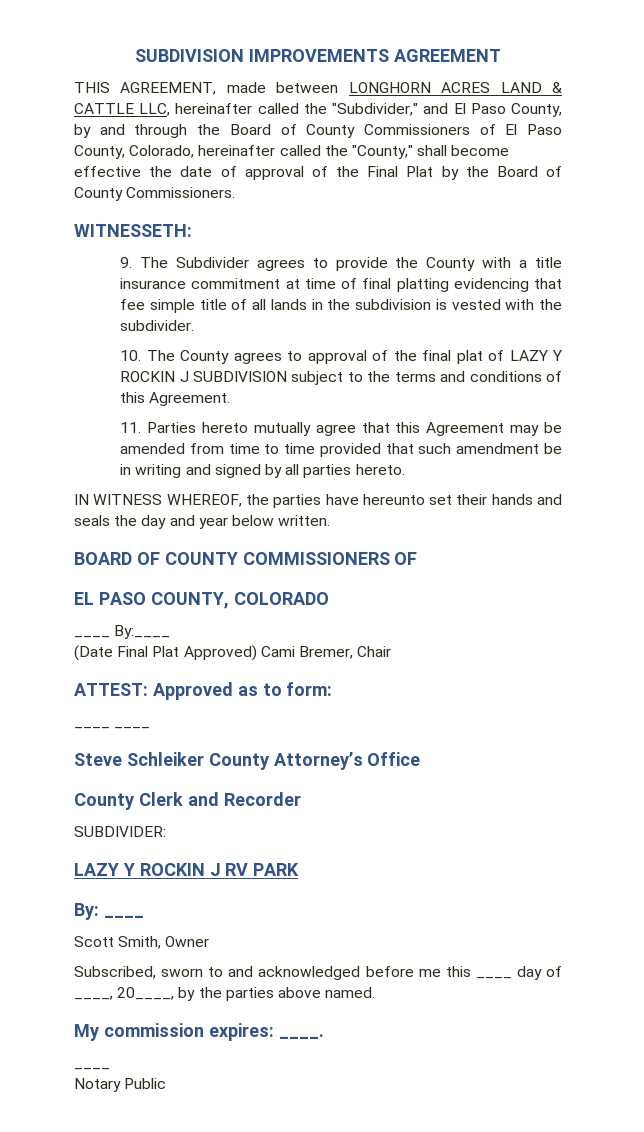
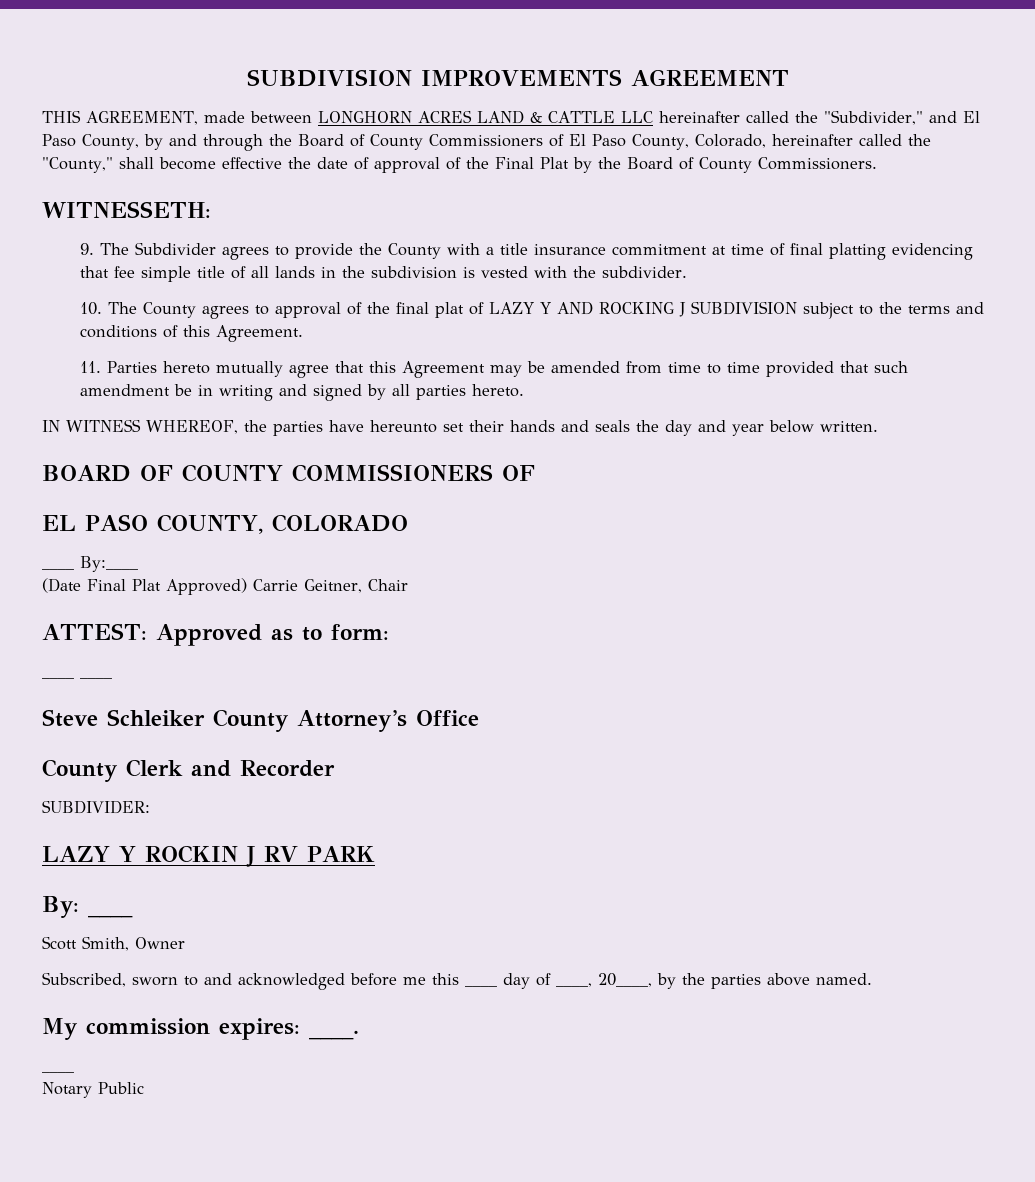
[139,103,171,116] LLC, -> [620,111,653,123] LLC
[120,371,176,382] ROCKIN -> [556,301,674,315] AND ROCKING
[260,646,353,659] Cami Bremer, -> [253,579,362,593] Carrie Geitner,

